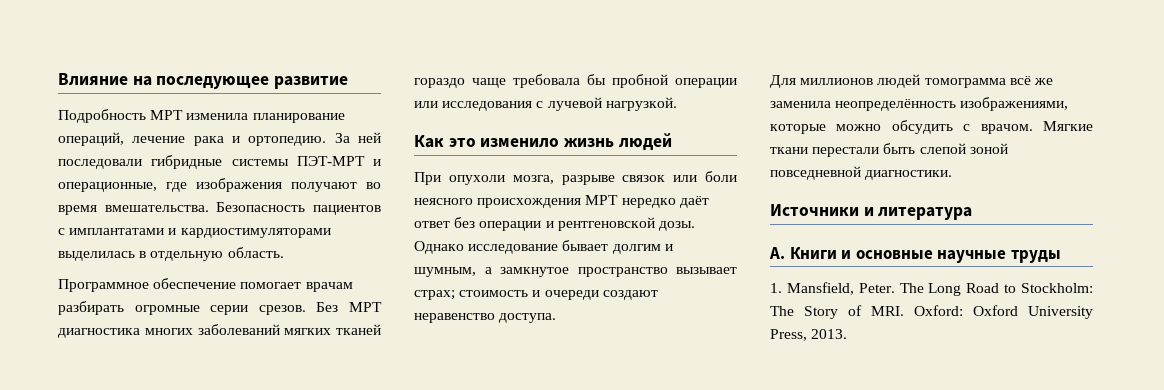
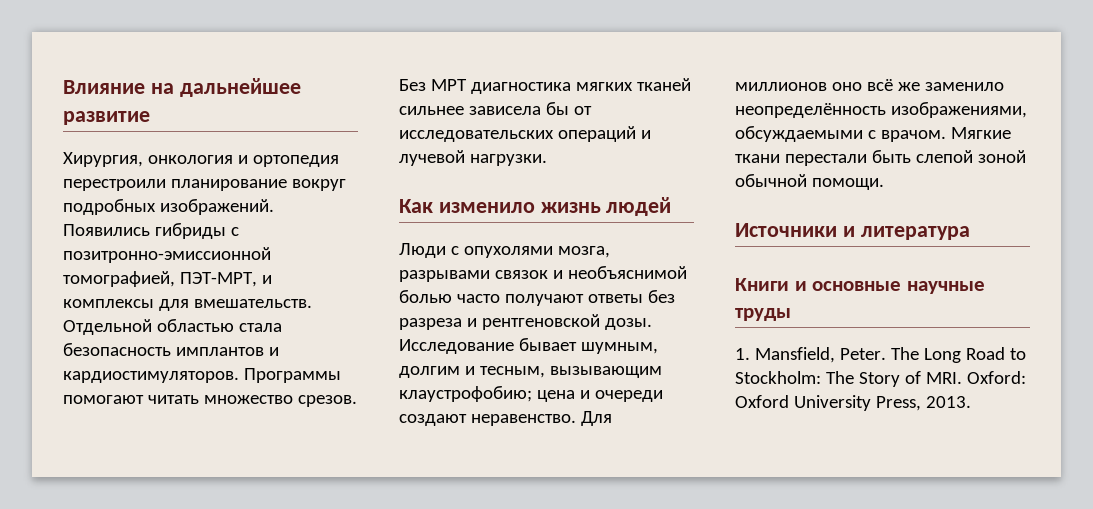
[156,76,270,89] последующее -> [179,78,301,97] дальнейшее
[58,109,345,123] [58,132,381,146] [58,155,381,169] [58,178,381,192] [58,202,381,215] [58,228,331,238] [58,247,284,261] [58,278,353,292] [58,301,382,315] [58,324,381,338] [414,74,737,88] [414,97,677,111] Подробность МРТ изменила планирование операций, лечение рака и ортопедию. За ней последовали гибридные системы ПЭТ-МРТ и операционные, где изображения получают во время вмешательства. Безопасность пациентов с имплантатами и кардиостимуляторами выделилась в отдельную область. // Программное обеспечение помогает врачам разбирать огромные серии срезов. Без МРТ диагностика многих заболеваний мягких тканей гораздо чаще требовала бы пробной операции или исследования с лучевой нагрузкой. -> [63,152,339,167] [63,179,346,191] [63,199,274,215] [63,223,239,239] [63,247,271,263] [63,271,272,287] [63,299,312,311] [63,319,282,335] [63,343,279,356] [63,368,341,383] [63,395,357,407] [399,78,691,94] [399,102,592,115] [399,126,651,142] [399,150,547,166] Хирургия, онкология и ортопедия перестроили планирование вокруг подробных изображений. Появились гибриды с позитронно-эмиссионной томографией, ПЭТ-МРТ, и комплексы для вмешательств. Отдельной областью стала безопасность имплантов и кардиостимуляторов. Программы помогают читать множество срезов. Без МРТ диагностика мягких тканей сильнее зависела бы от исследовательских операций и лучевой нагрузки.
[448,138,476,147] это -> (433, 206) none
[414,171,737,185] [414,195,709,208] [414,217,695,231] [414,240,673,254] [414,267,737,277] [414,290,658,300] [414,313,557,323] [770,74,1006,88] При опухоли мозга, разрыве связок или боли неясного происхождения МРТ нередко даёт ответ без операции и рентгеновской дозы. Однако исследование бывает долгим и шумным, а замкнутое пространство вызывает страх; стоимость и очереди создают неравенство доступа. // Для миллионов людей томограмма -> [399,243,610,258] [399,266,687,282] [399,290,675,306] [399,314,652,330] [399,338,658,354] [399,366,662,378] [399,386,663,402] [399,411,612,426] [735,82,862,91] Люди с опухолями мозга, разрывами связок и необъяснимой болью часто получают ответы без разреза и рентгеновской дозы. Исследование бывает шумным, долгим и тесным, вызывающим клаустрофобию; цена и очереди создают неравенство. Для миллионов оно
[770,101,831,108] заменила -> [924,82,1004,91] заменило
[770,120,953,134] которые можно обсудить -> [735,126,863,142] обсуждаемыми
[770,166,953,180] повседневной диагностики. -> [735,174,884,190] обычной помощи.
[769,247,785,259] A. -> (970, 233) none

